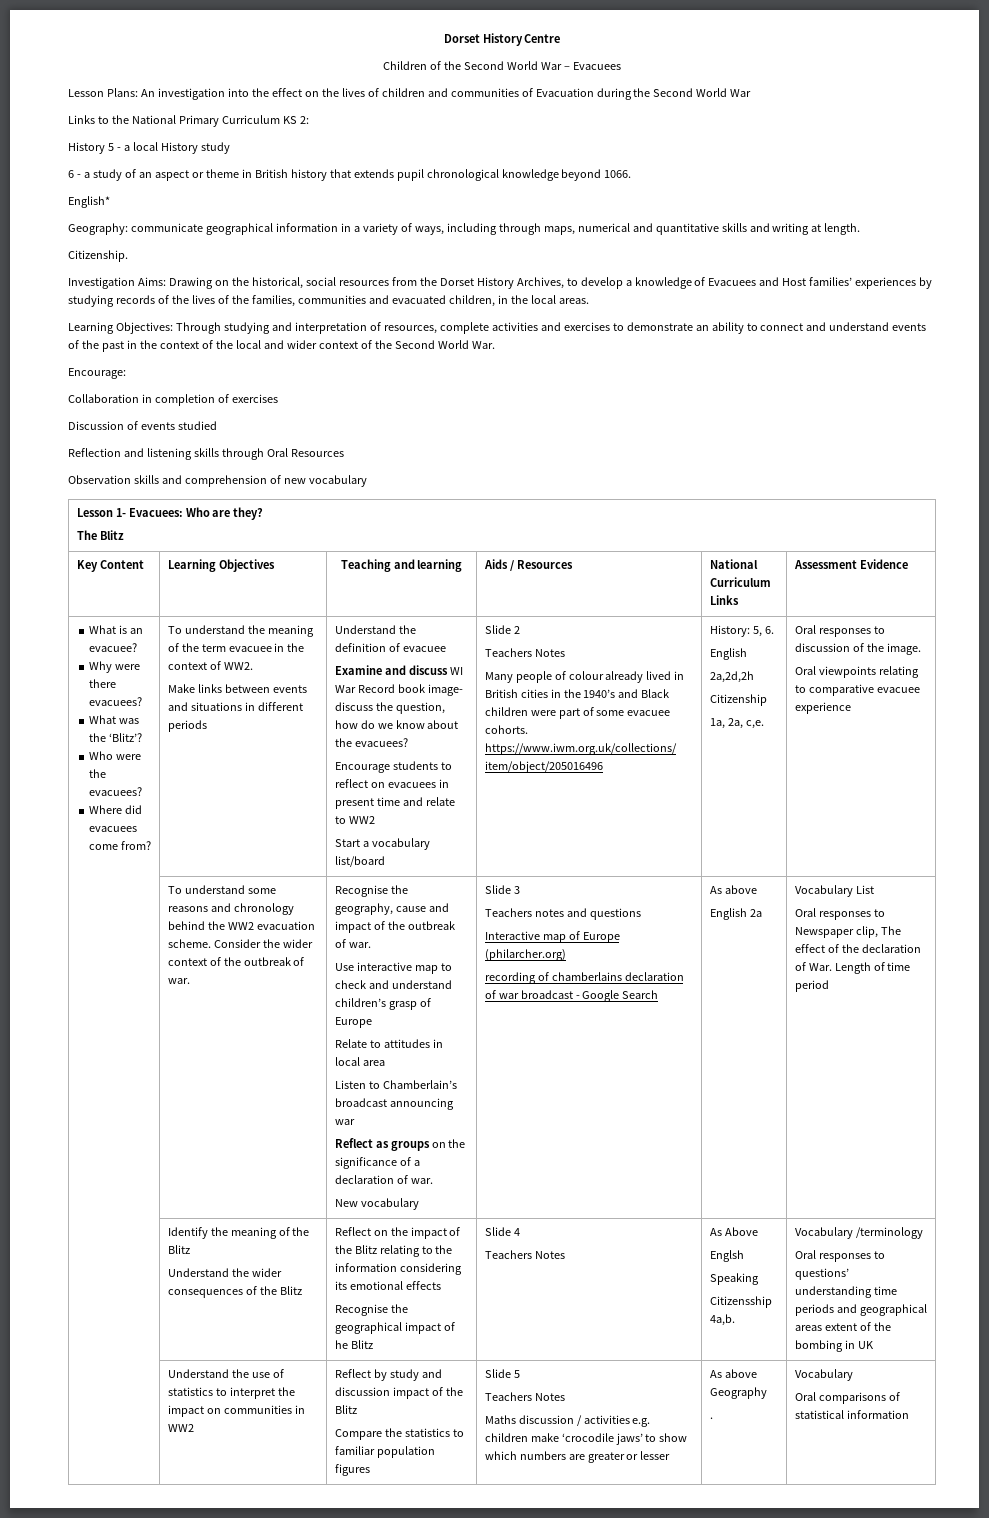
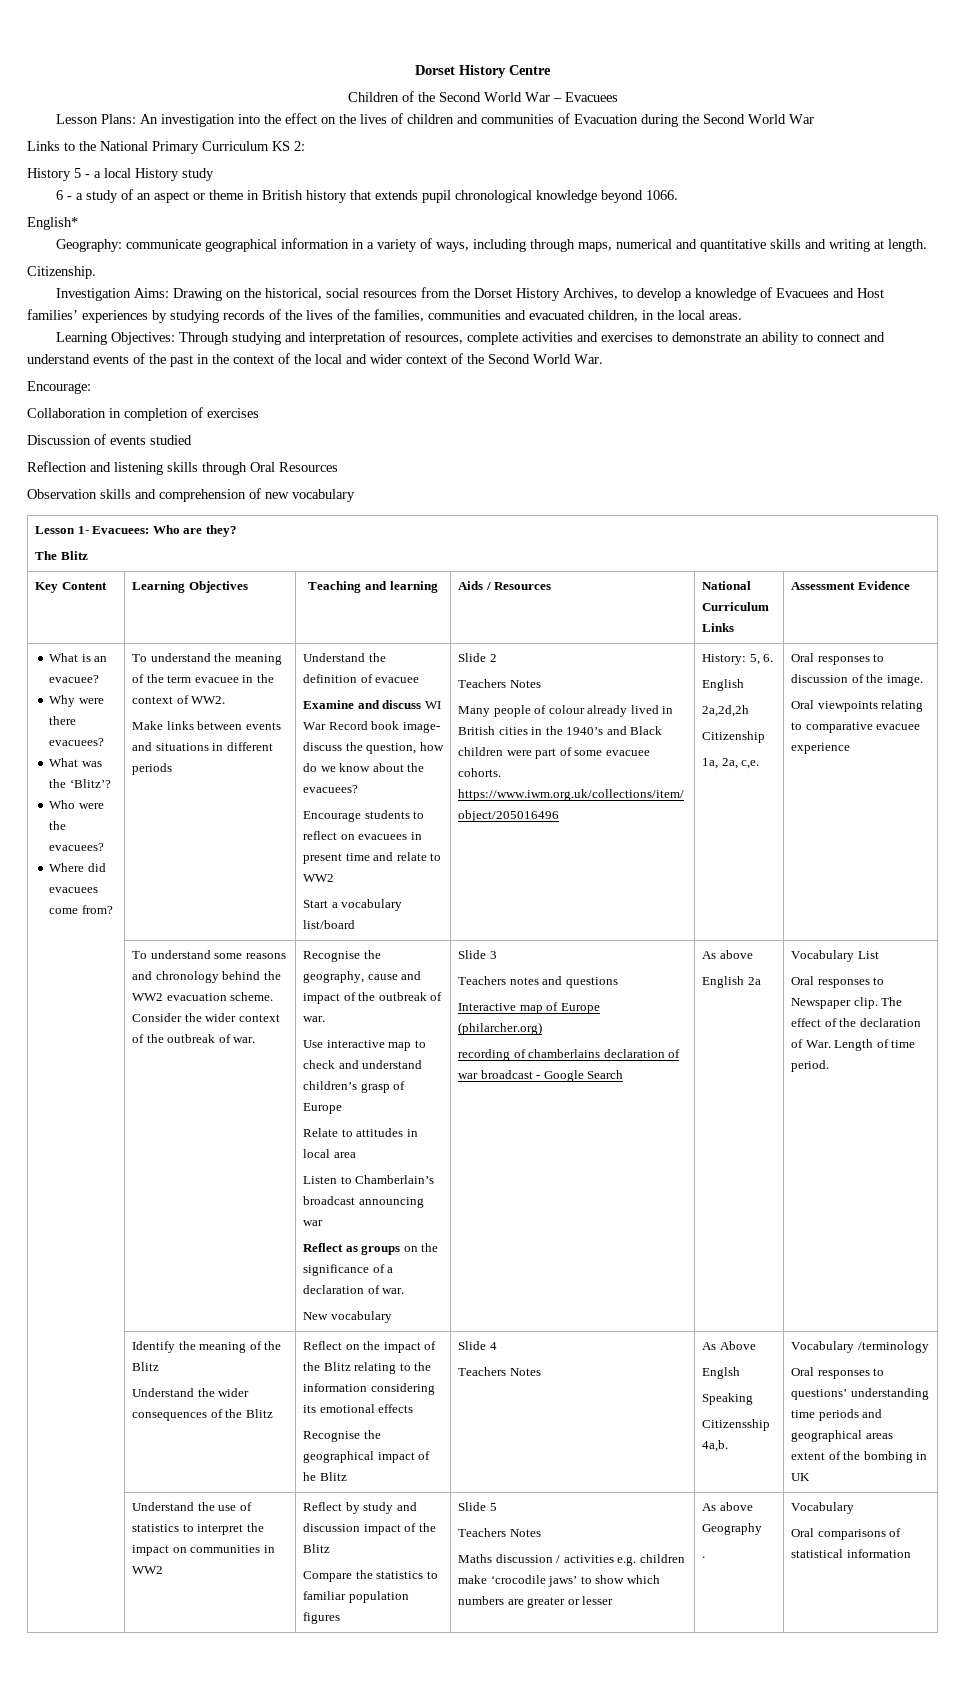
[855,926,878,938] clip, -> [853,997,878,1009] clip.
[794,980,829,992] period -> [791,1060,830,1072] period.

